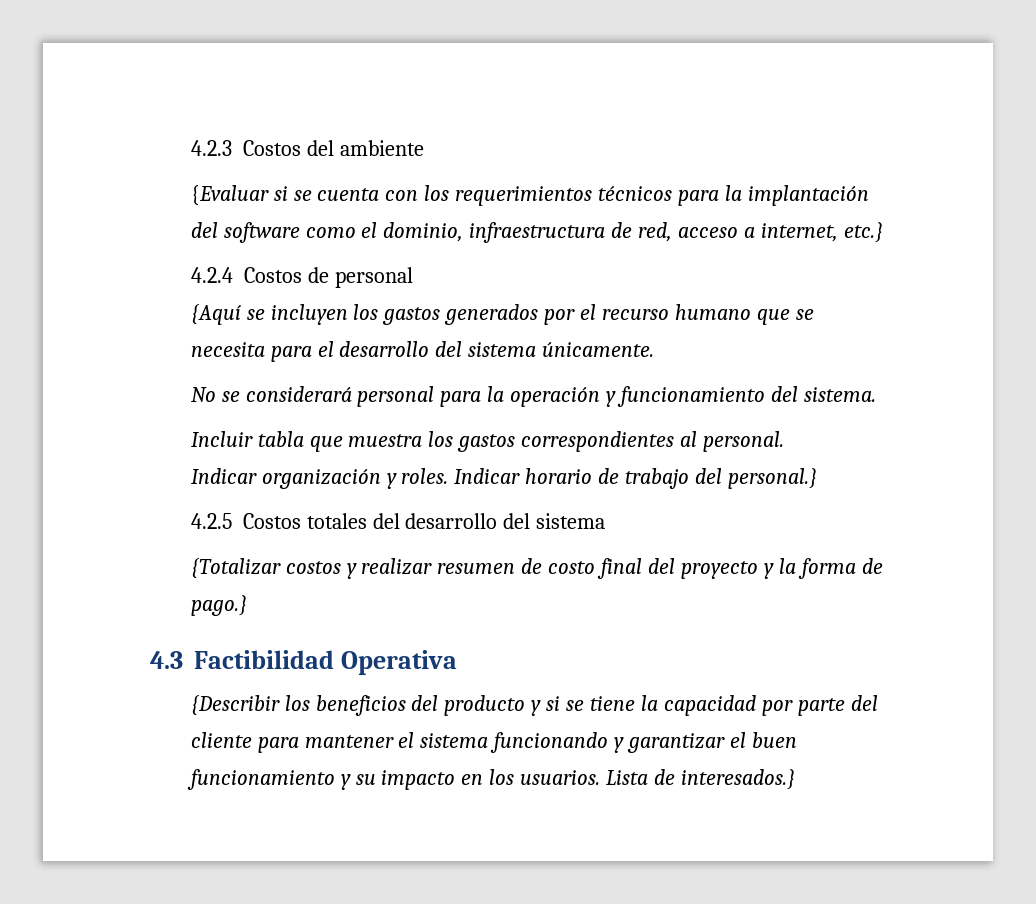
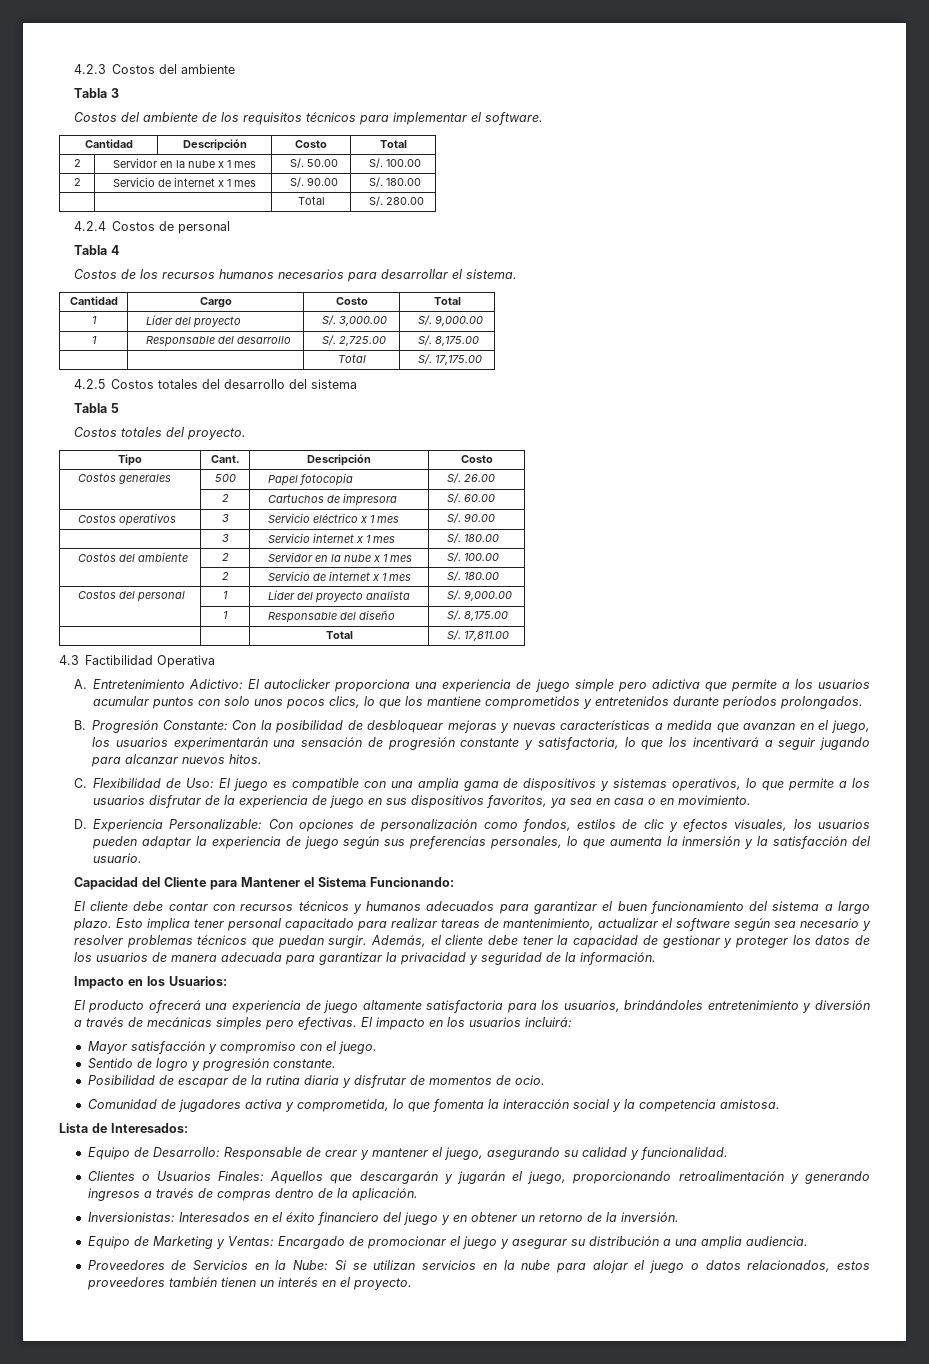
[190,185,870,206] [190,222,883,243] [190,267,413,288] [190,304,814,325] [190,341,655,362] [190,386,877,407] [190,431,785,452] [190,468,818,489] {Evaluar si se cuenta con los requerimientos técnicos para la implantación del software como el dominio, infraestructura de red, acceso a internet, etc.} // 4.2.4 Costos de personal // {Aquí se incluyen los gastos generados por el recurso humano que se necesita para el desarrollo del sistema únicamente. // No se considerará personal para la operación y funcionamiento del sistema. // Incluir tabla que muestra los gastos correspondientes al personal. // Indicar organización y roles. Indicar horario de trabajo del personal.} -> [73,88,119,98] [73,112,543,125] [84,139,133,148] [182,139,247,151] [295,140,327,148] [379,140,407,148] [73,159,81,167] [112,158,256,168] [289,158,338,168] [368,158,421,168] [73,178,81,186] [112,177,256,187] [289,177,338,187] [368,177,421,187] [297,196,325,205] [368,196,424,206] [73,221,231,234] [73,245,119,255] [73,269,517,282] [69,296,118,305] [199,297,232,308] [335,297,368,305] [433,297,461,305] [91,316,97,324] [145,315,241,328] [321,315,387,326] [417,315,483,326] [91,336,97,344] [145,336,291,347] [321,335,386,346] [417,335,479,346] [337,354,366,363] [417,354,482,365] Tabla 3 // Costos del ambiente de los requisitos técnicos para implementar el software. // Cantidad | Descripción | Costo | Total // 2 | Servidor en la nube x 1 mes | S/. 50.00 | S/. 100.00 // 2 | Servicio de internet x 1 mes | S/. 90.00 | S/. 180.00 // | | Total | S/. 280.00 // 4.2.4 Costos de personal // Tabla 4 // Costos de los recursos humanos necesarios para desarrollar el sistema. // Cantidad | Cargo | Costo | Total // 1 | Líder del proyecto | S/. 3,000.00 | S/. 9,000.00 // 1 | Responsable del desarrollo | S/. 2,725.00 | S/. 8,175.00 // | | Total | S/. 17,175.00
[190,558,883,579] [190,595,247,616] [150,650,457,675] [190,695,878,716] [190,732,798,753] [186,769,796,790] {Totalizar costos y realizar resumen de costo final del proyecto y la forma de pago.} // 4.3 Factibilidad Operativa // {Describir los beneficios del producto y si se tiene la capacidad por parte del cliente para mantener el sistema funcionando y garantizar el buen funcionamiento y su impacto en los usuarios. Lista de interesados.} -> [73,403,119,413] [73,427,246,440] [118,454,142,466] [210,455,240,463] [307,454,371,466] [460,455,493,463] [77,473,171,484] [214,474,236,482] [267,473,353,486] [446,473,495,483] [221,494,229,502] [267,493,397,506] [446,493,495,503] [77,513,176,526] [221,514,229,522] [267,513,399,523] [446,513,495,523] [221,534,229,542] [267,533,395,543] [446,533,499,543] [77,552,188,562] [221,553,229,561] [267,552,412,562] [446,552,499,562] [221,572,229,580] [267,571,411,581] [446,571,499,581] [77,590,185,602] [223,591,228,599] [267,590,410,603] [446,590,512,601] [223,611,228,619] [267,610,395,623] [446,610,508,621] [325,631,353,639] [446,630,509,641] [59,655,216,668] [73,679,870,692] [93,696,864,709] [73,720,871,733] [92,737,870,750] [91,754,263,767] [73,778,870,791] [93,795,752,808] [73,819,871,832] [92,836,870,849] [93,853,143,863] [73,877,454,890] [73,901,871,914] [72,918,872,931] [73,935,870,948] [73,952,656,965] [73,976,227,989] [73,1000,871,1013] [73,1017,572,1030] [87,1041,377,1054] [87,1058,336,1071] [87,1075,545,1088] [87,1099,780,1112] [59,1123,188,1133] [87,1147,728,1160] [87,1171,870,1184] [87,1188,418,1201] [87,1212,679,1225] [87,1236,808,1249] [87,1260,870,1273] [86,1277,412,1290] Tabla 5 // Costos totales del proyecto. // Tipo | Cant. | Descripción | Costo // Costos generales | 500 | Papel fotocopia | S/. 26.00 // | 2 | Cartuchos de impresora | S/. 60.00 // Costos operativos | 3 | Servicio eléctrico x 1 mes | S/. 90.00 // | 3 | Servicio internet x 1 mes | S/. 180.00 // Costos del ambiente | 2 | Servidor en la nube x 1 mes | S/. 100.00 // | 2 | Servicio de internet x 1 mes | S/. 180.00 // Costos del personal | 1 | Líder del proyecto analista | S/. 9,000.00 // | 1 | Responsable del diseño | S/. 8,175.00 // | | Total | S/. 17,811.00 // 4.3 Factibilidad Operativa // A. Entretenimiento Adictivo: El autoclicker proporciona una experiencia de juego simple pero adictiva que permite a los usuarios acumular puntos con solo unos pocos clics, lo que los mantiene comprometidos y entretenidos durante períodos prolongados. // B. Progresión Constante: Con la posibilidad de desbloquear mejoras y nuevas características a medida que avanzan en el juego, los usuarios experimentarán una sensación de progresión constante y satisfactoria, lo que los incentivará a seguir jugando para alcanzar nuevos hitos. // C. Flexibilidad de Uso: El juego es compatible con una amplia gama de dispositivos y sistemas operativos, lo que permite a los usuarios disfrutar de la experiencia de juego en sus dispositivos favoritos, ya sea en casa o en movimiento. // D. Experiencia Personalizable: Con opciones de personalización como fondos, estilos de clic y efectos visuales, los usuarios pueden adaptar la experiencia de juego según sus preferencias personales, lo que aumenta la inmersión y la satisfacción del usuario. // Capacidad del Cliente para Mantener el Sistema Funcionando: // El cliente debe contar con recursos técnicos y humanos adecuados para garantizar el buen funcionamiento del sistema a largo plazo. Esto implica tener personal capacitado para realizar tareas de mantenimiento, actualizar el software según sea necesario y resolver problemas técnicos que puedan surgir. Además, el cliente debe tener la capacidad de gestionar y proteger los datos de los usuarios de manera adecuada para garantizar la privacidad y seguridad de la información. // Impacto en los Usuarios: // El producto ofrecerá una experiencia de juego altamente satisfactoria para los usuarios, brindándoles entretenimiento y diversión a través de mecánicas simples pero efectivas. El impacto en los usuarios incluirá: // Mayor satisfacción y compromiso con el juego. // Sentido de logro y progresión constante. // Posibilidad de escapar de la rutina diaria y disfrutar de momentos de ocio. // Comunidad de jugadores activa y comprometida, lo que fomenta la interacción social y la competencia amistosa. // Lista de Interesados: // Equipo de Desarrollo: Responsable de crear y mantener el juego, asegurando su calidad y funcionalidad. // Clientes o Usuarios Finales: Aquellos que descargarán y jugarán el juego, proporcionando retroalimentación y generando ingresos a través de compras dentro de la aplicación. // Inversionistas: Interesados en el éxito financiero del juego y en obtener un retorno de la inversión. // Equipo de Marketing y Ventas: Encargado de promocionar el juego y asegurar su distribución a una amplia audiencia. // Proveedores de Servicios en la Nube: Si se utilizan servicios en la nube para alojar el juego o datos relacionados, estos proveedores también tienen un interés en el proyecto.

